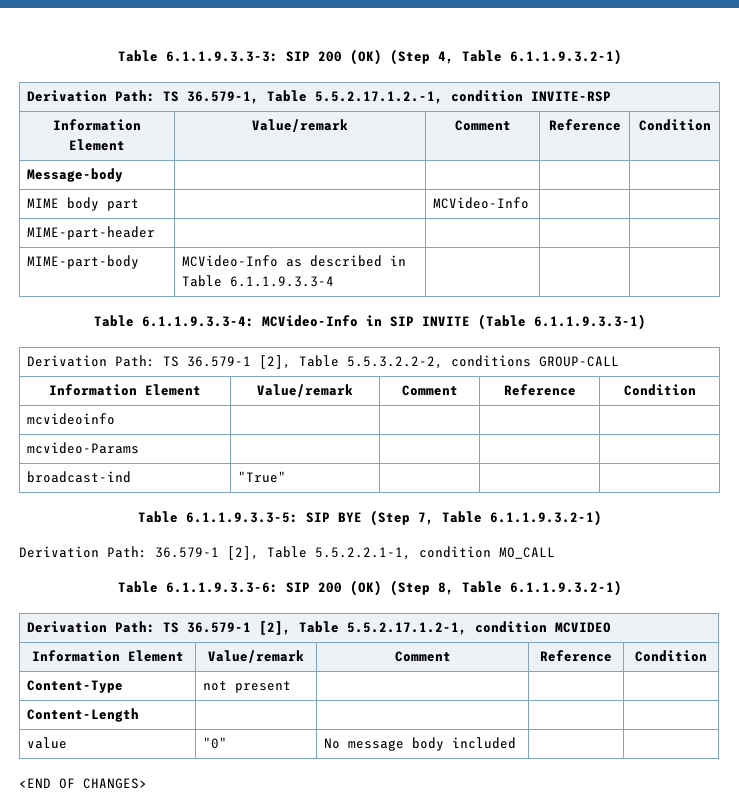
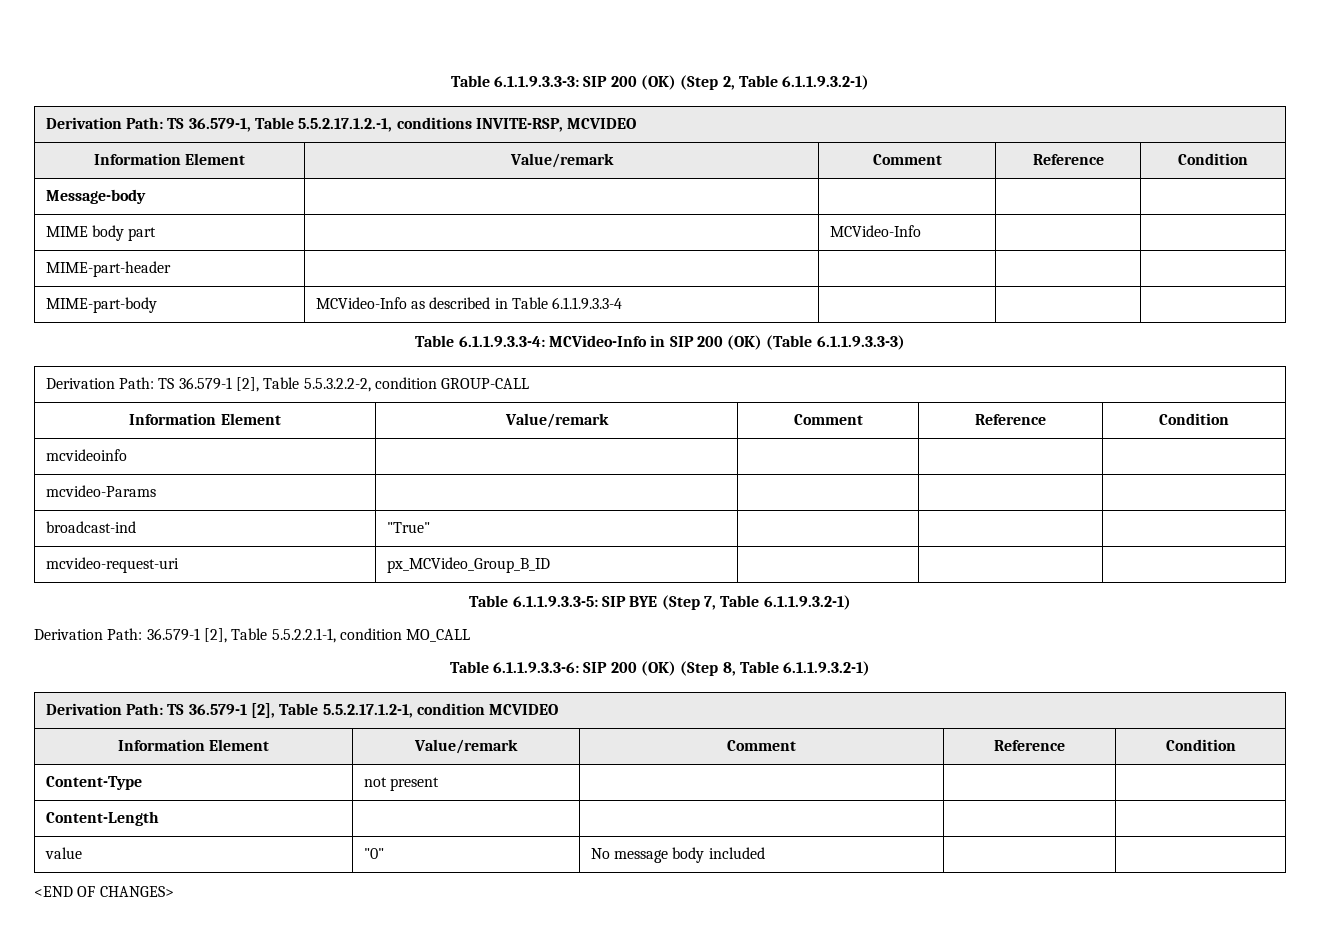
[437,51,454,64] 4, -> [722,76,735,90] 2,
[451,90,612,102] condition INVITE-RSP -> [396,117,637,132] conditions INVITE-RSP, MCVIDEO
[421,314,646,330] INVITE (Table 6.1.1.9.3.3-1) -> [696,335,905,350] 200 (OK) (Table 6.1.1.9.3.3-3)
[451,355,532,367] conditions -> [375,377,438,389] condition
(287, 477) none -> [45,557,179,573] [386,557,550,573] // mcvideo-request-uri | px_MCVideo_Group_B_ID | | |

